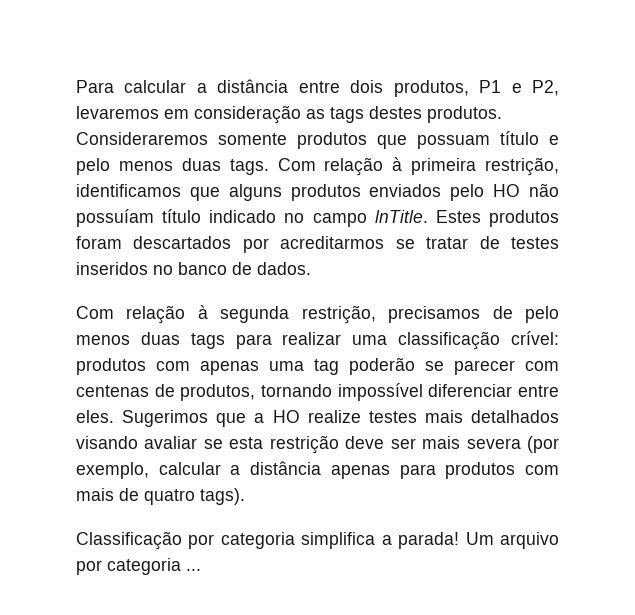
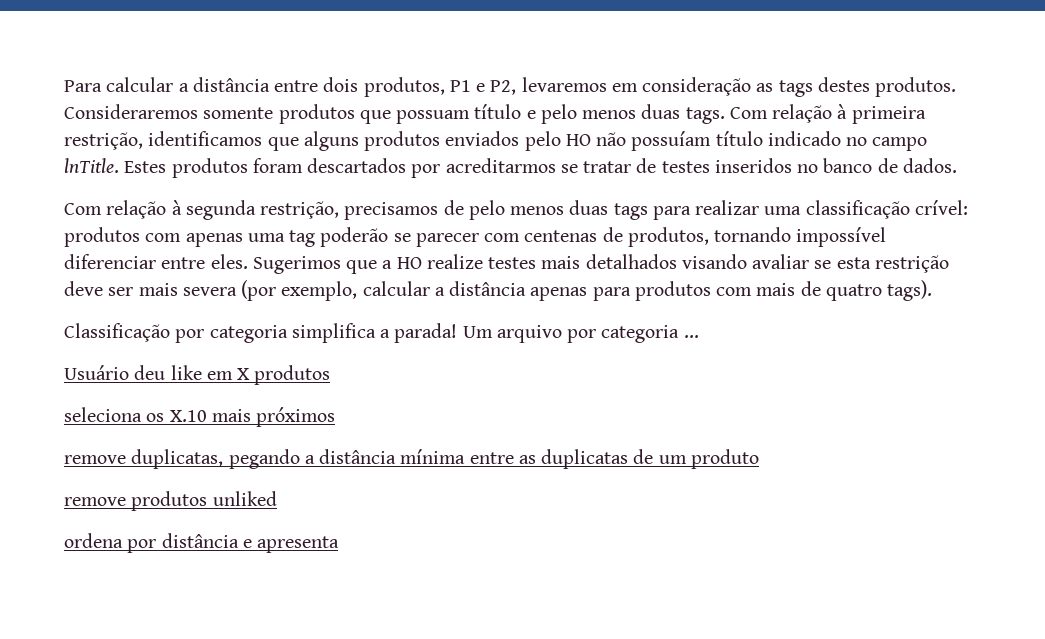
(201, 570) none -> [64,365,331,385] [64,407,336,427] [64,449,759,469] [64,491,277,511] [64,533,340,553] // Usuário deu like em X produtos // seleciona os X.10 mais próximos // remove duplicatas, pegando a distância mínima entre as duplicatas de um produto // remove produtos unliked // ordena por distância e apresenta

